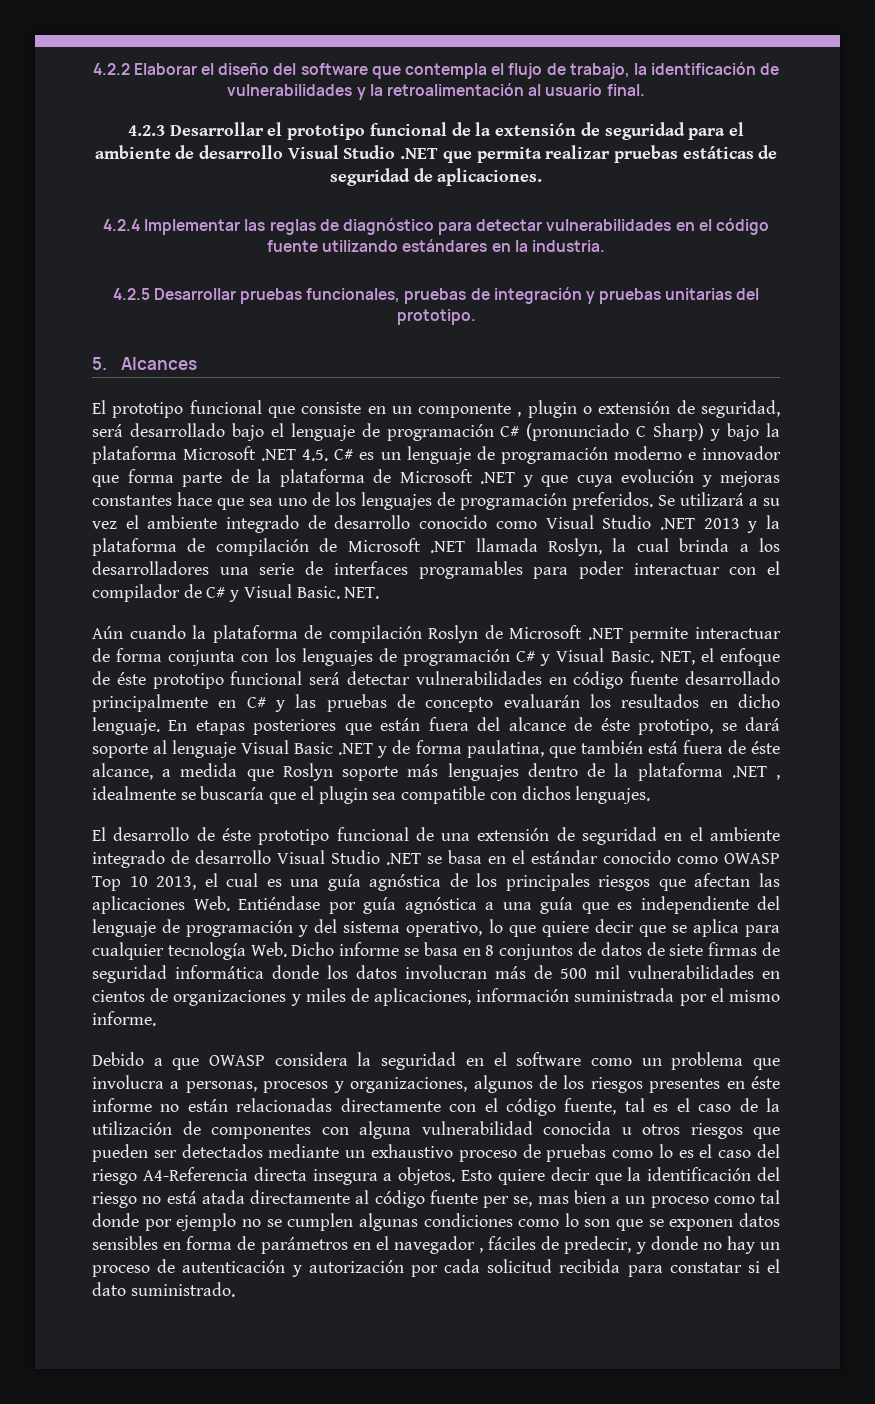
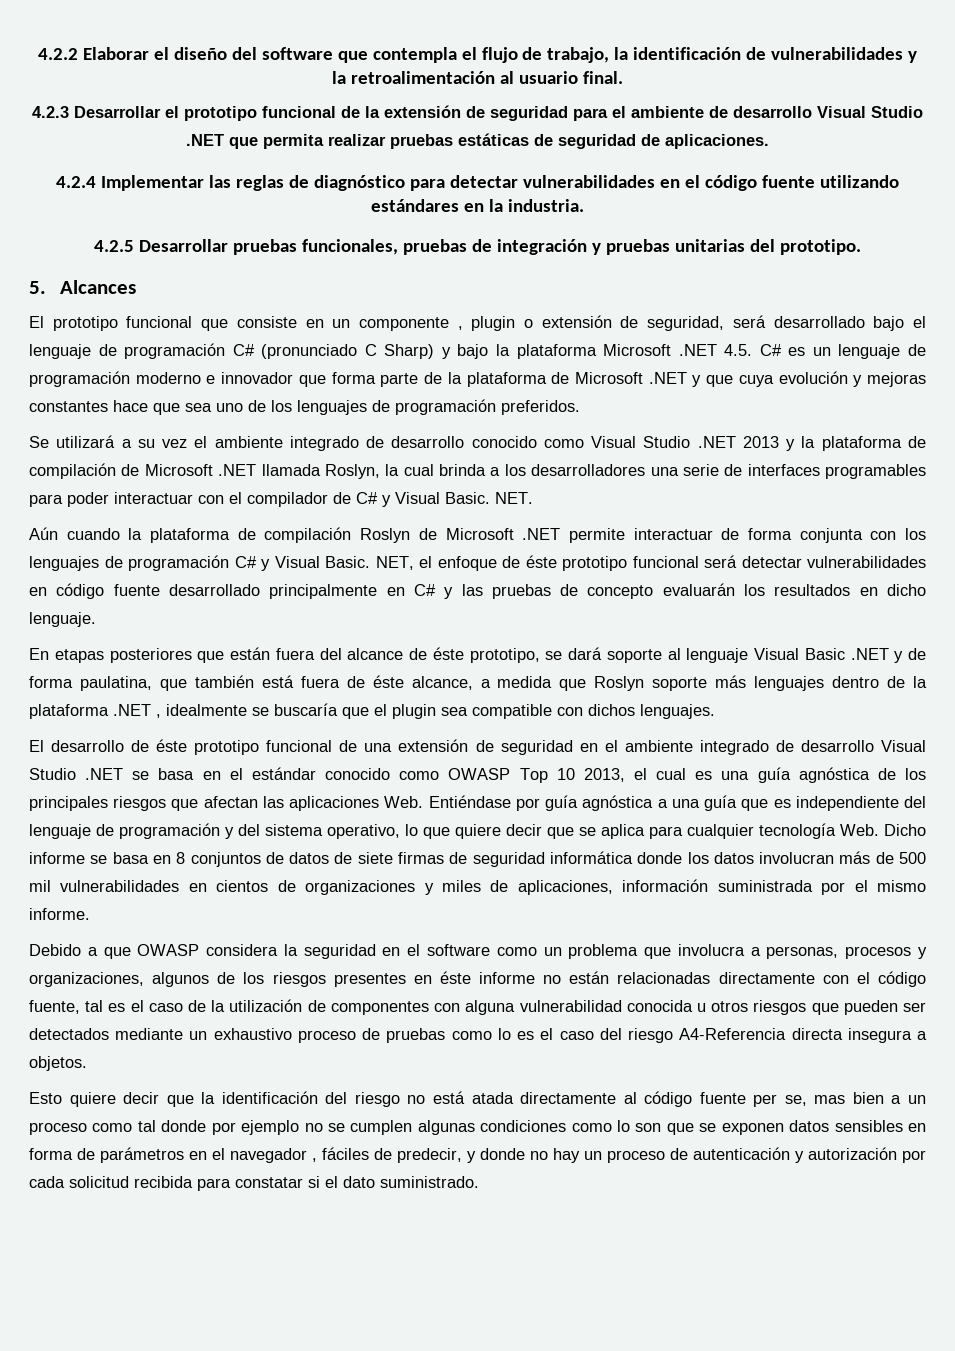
(653, 501) none -> (580, 407) //
(160, 726) none -> (96, 619) //
(456, 1176) none -> (87, 1063) //

